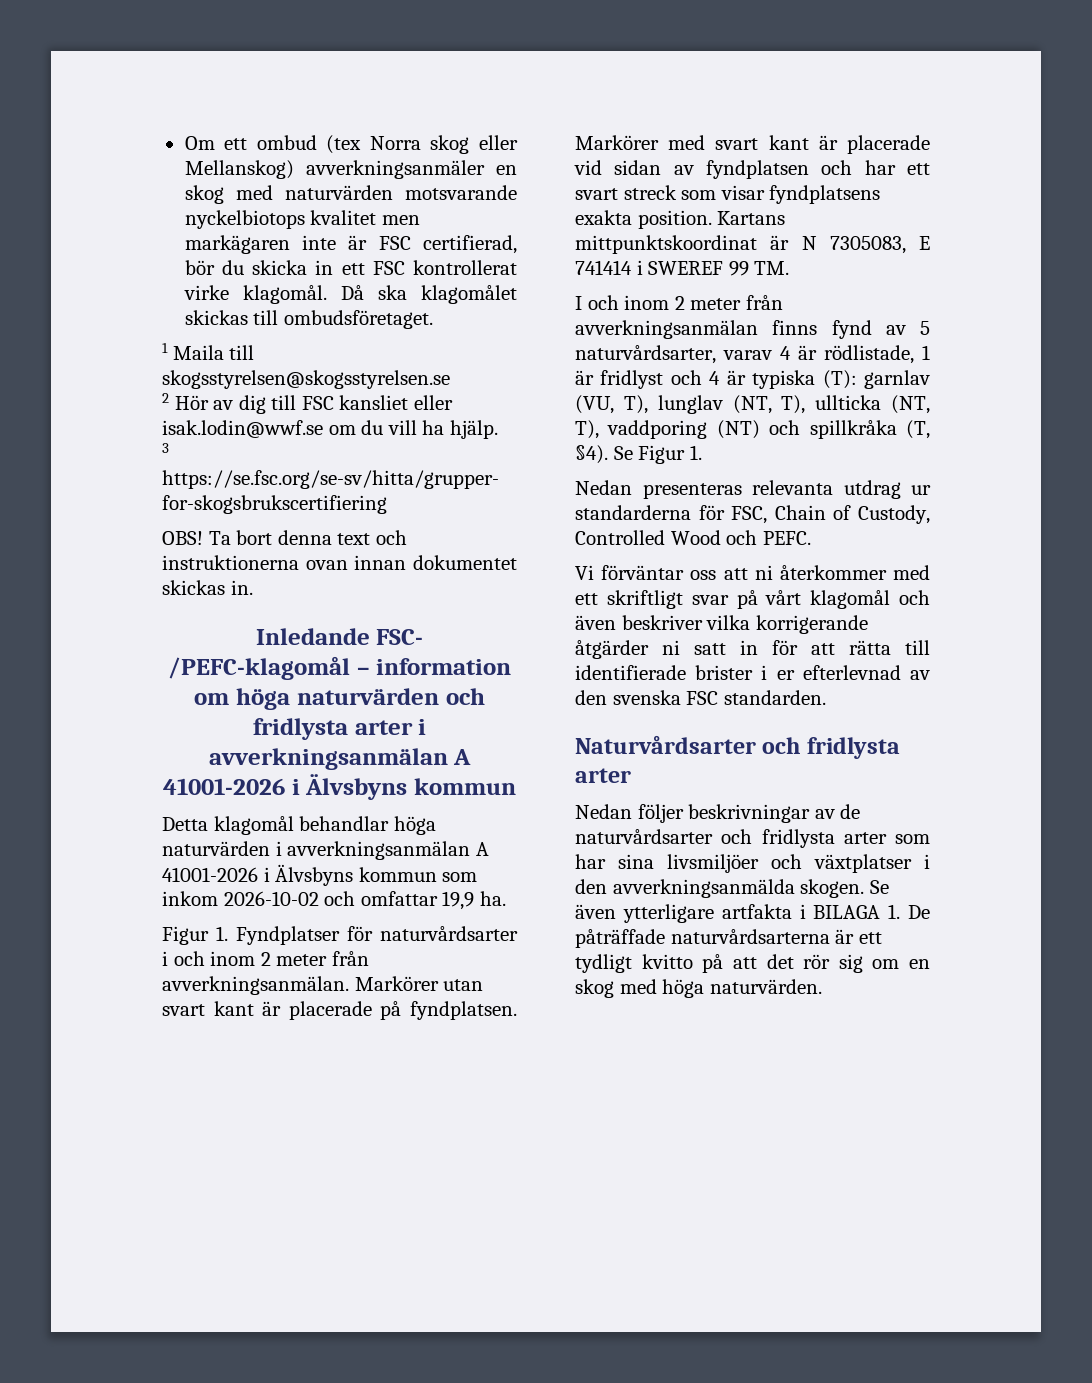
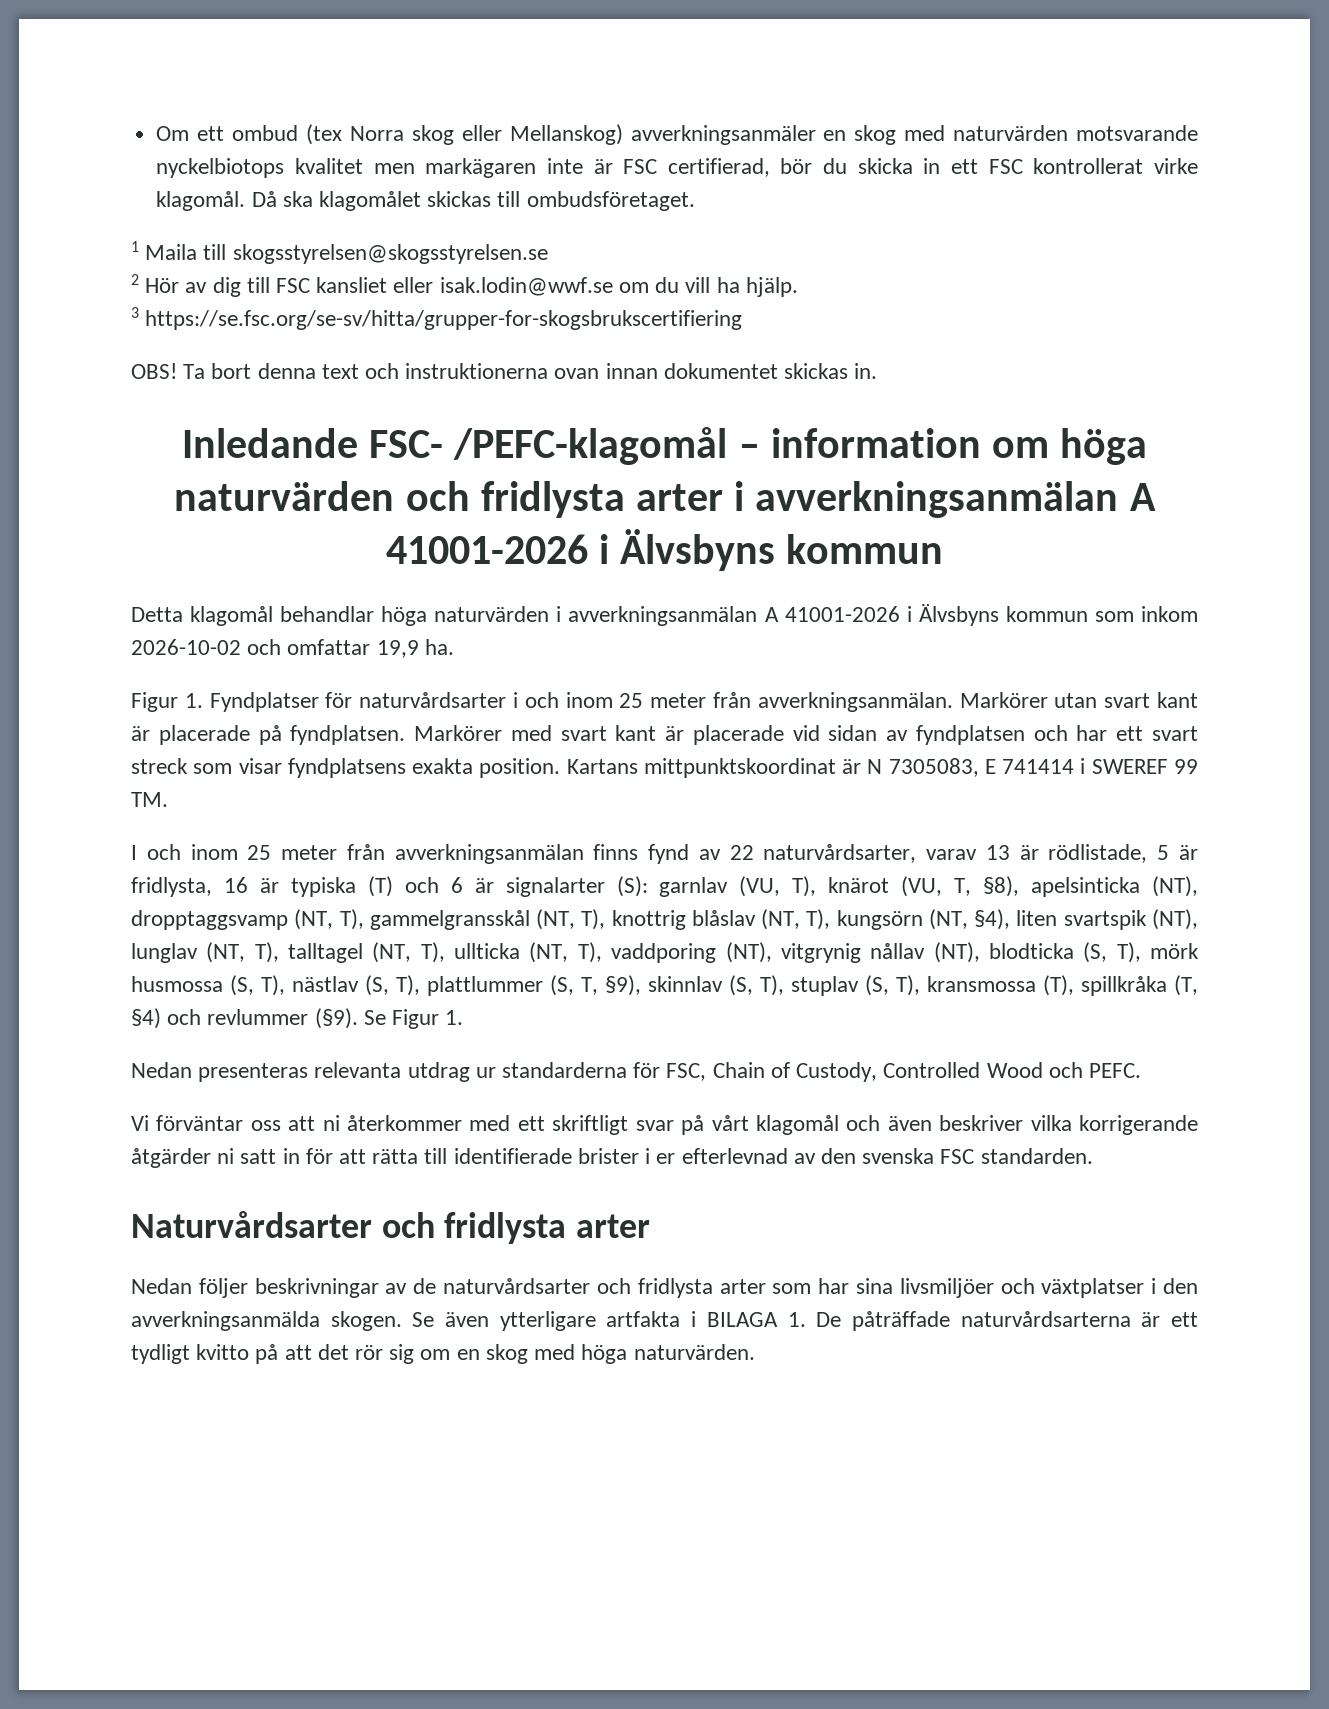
[260,952,271,966] 2 -> [619,693,644,708] 25
[674,296,685,310] 2 -> [247,845,272,860] 25
[920,321,930,335] 5 -> [729,845,754,860] 22
[780,346,791,360] 4 -> [985,845,1010,860] 13
[922,345,930,360] [575,370,930,389] [575,395,930,414] [575,420,930,439] [575,445,608,464] 1 är fridlyst och 4 är typiska (T): garnlav (VU, T), lunglav (NT, T), ullticka (NT, T), vaddporing (NT) och spillkråka (T, §4). -> [1157,845,1198,860] [131,876,1198,897] [131,909,1198,930] [131,942,1200,963] [131,975,1198,996] [131,1008,358,1029] 5 är fridlysta, 16 är typiska (T) och 6 är signalarter (S): garnlav (VU, T), knärot (VU, T, §8), apelsinticka (NT), dropptaggsvamp (NT, T), gammelgransskål (NT, T), knottrig blåslav (NT, T), kungsörn (NT, §4), liten svartspik (NT), lunglav (NT, T), talltagel (NT, T), ullticka (NT, T), vaddporing (NT), vitgrynig nållav (NT), blodticka (S, T), mörk husmossa (S, T), nästlav (S, T), plattlummer (S, T, §9), skinnlav (S, T), stuplav (S, T), kransmossa (T), spillkråka (T, §4) och revlummer (§9).

